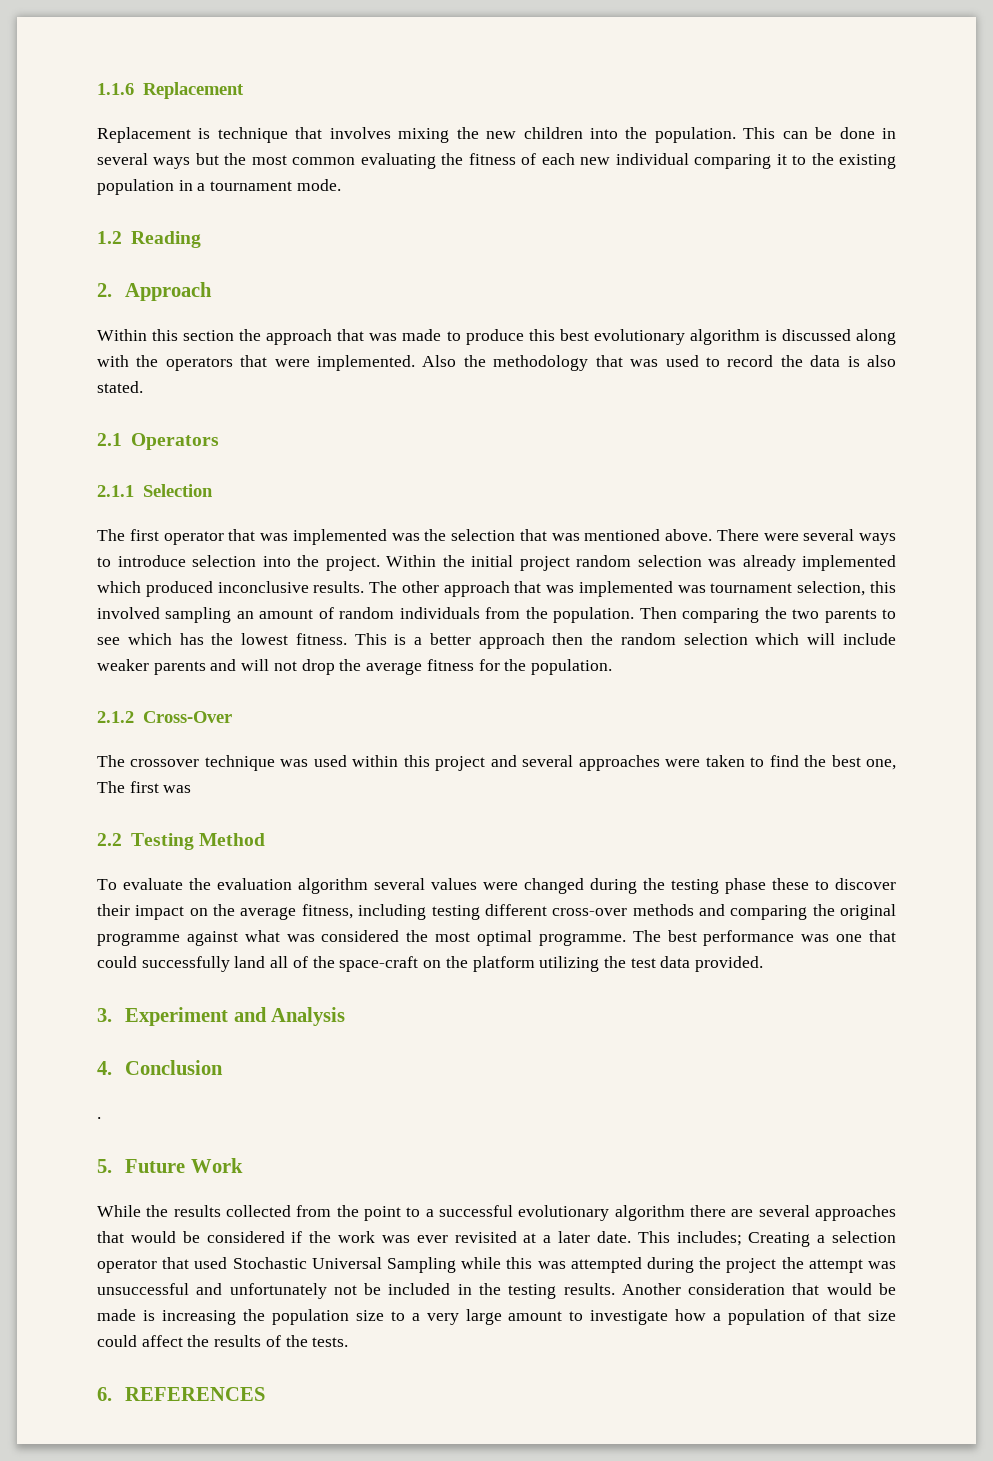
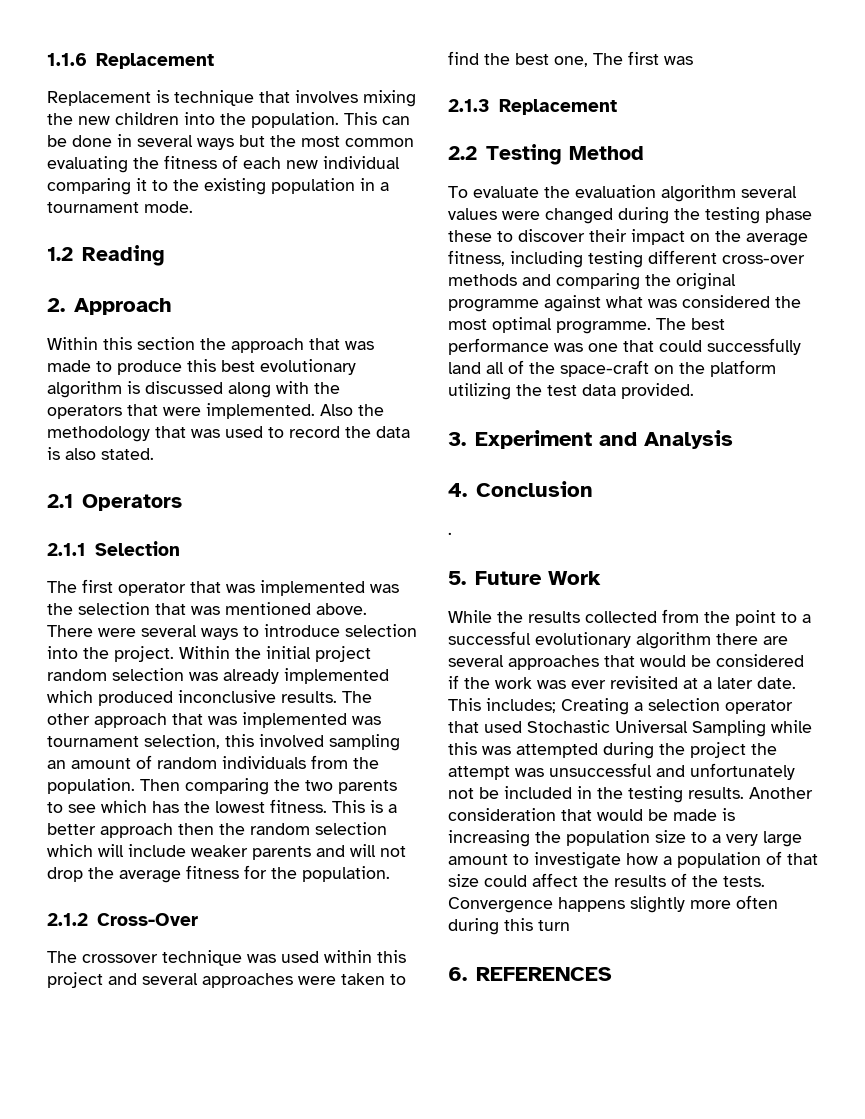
(192, 789) none -> [448,99,617,115] // 2.1.3 Replacement
(349, 1342) none -> [448,895,778,913] [448,918,570,935] Convergence happens slightly more often during this turn

